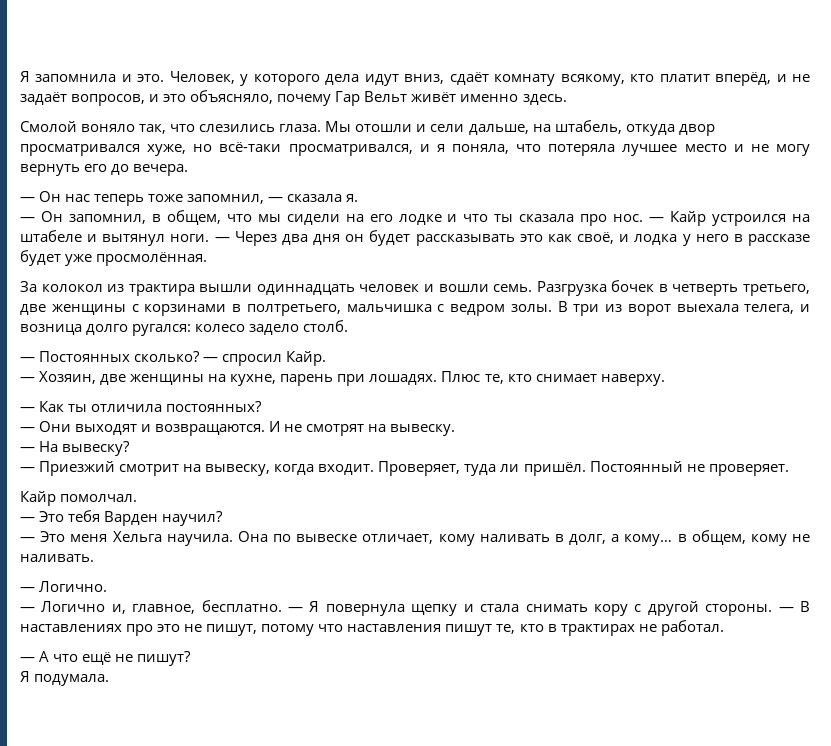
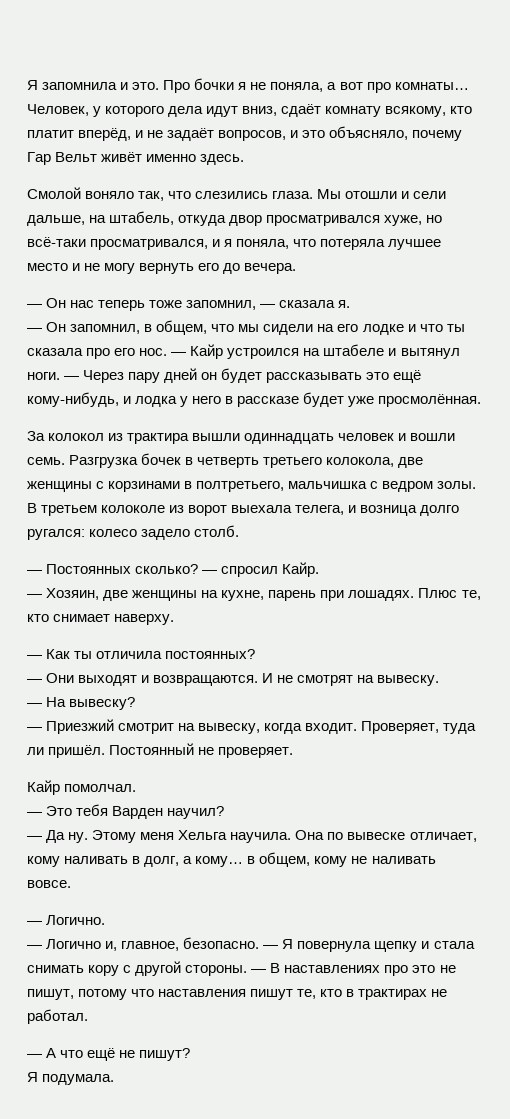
(165, 78) none -> [163,78,469,93] Про бочки я не поняла, а вот про комнаты…
(608, 220) none -> [114,348,136,356] его
[281,234,341,245] два дня -> [128,368,198,383] пару дней
[547,232,615,244] как своё, -> [393,370,422,383] [27,392,119,407] ещё кому-нибудь,
[742,284,810,296] третьего, -> [263,457,395,468] третьего колокола,
[573,304,600,316] три -> [41,505,166,516] третьем колоколе
[40,531,66,542] Это -> [46,830,137,843] Да ну. Этому
[20,554,94,562] наливать. -> [371,856,436,864] [27,880,71,888] наливать вовсе.
[201,600,282,612] бесплатно. -> [183,937,260,949] безопасно.

